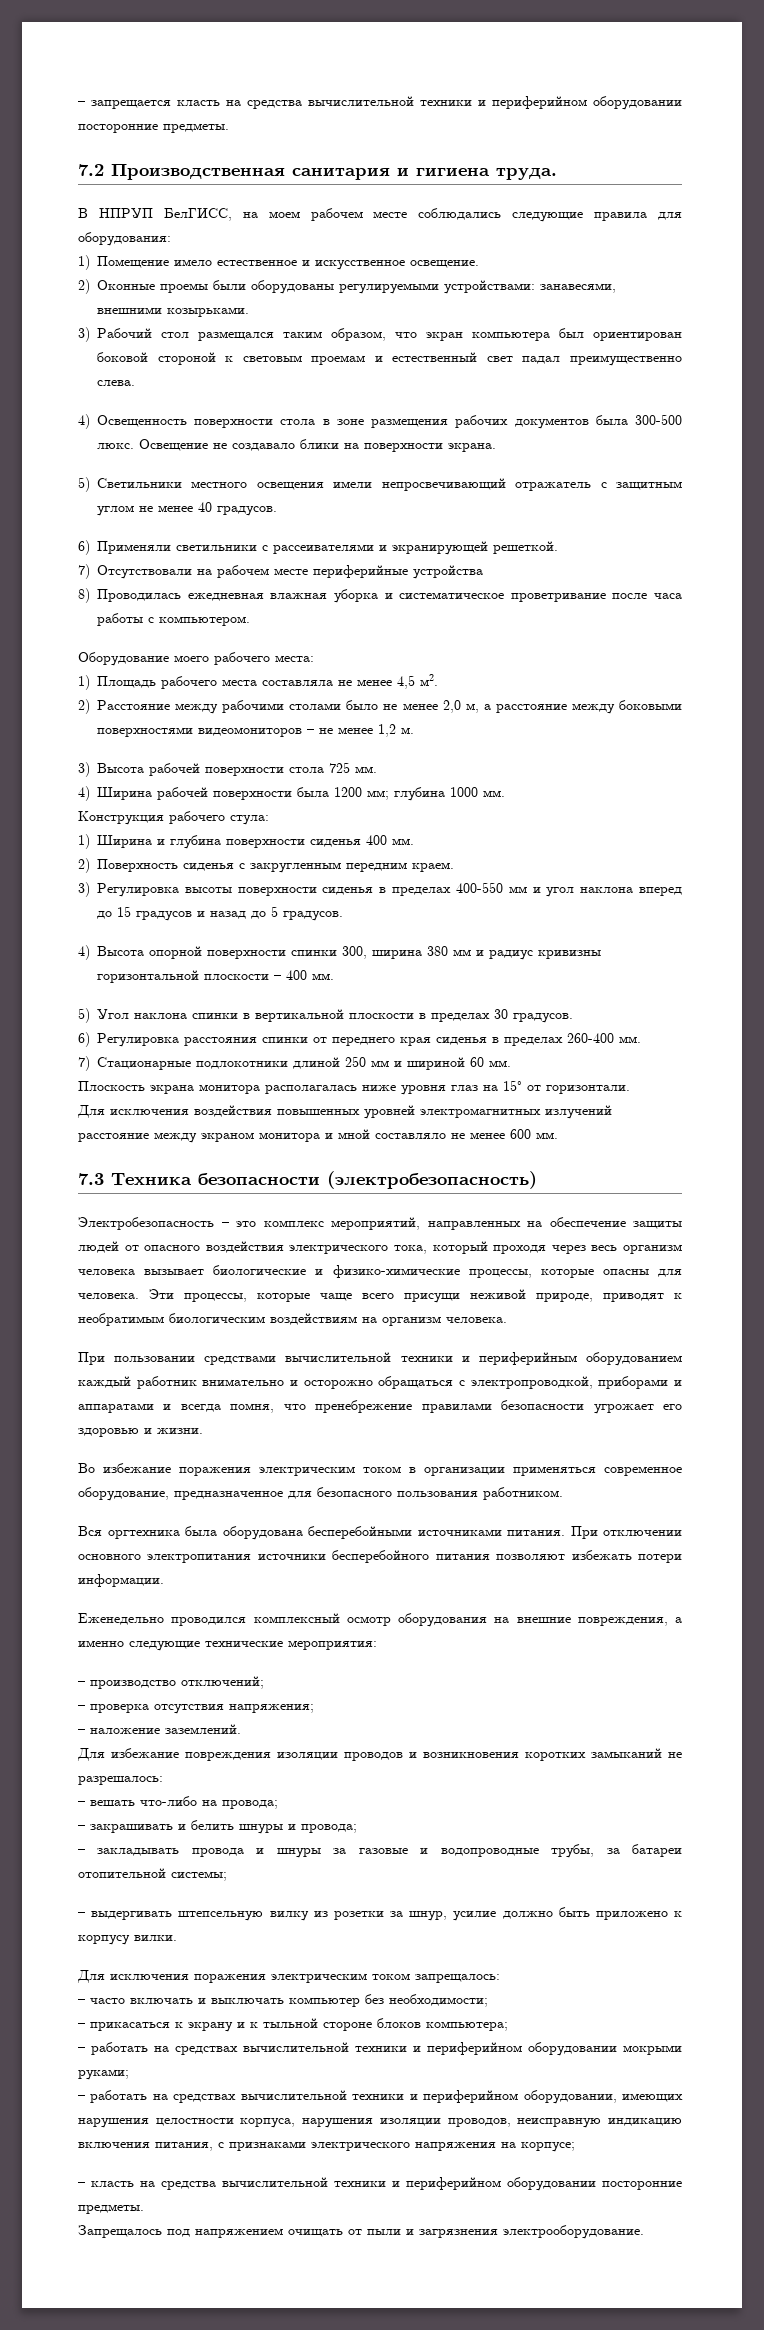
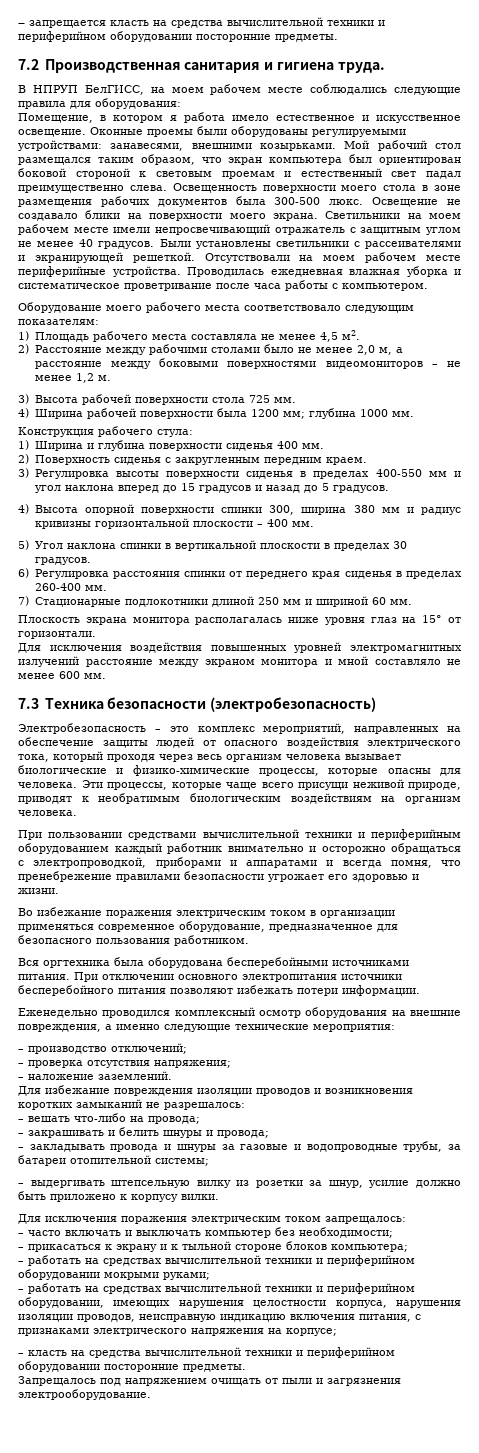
[78,255,169,270] 1) Помещение -> [18,112,225,123] Помещение, в котором я работа
[78,279,90,294] // 2) -> (86, 133) none
[78,327,152,342] // 3) Рабочий -> [344,140,427,151] Мой рабочий
[78,414,90,429] // 4) -> (167, 188) none
(274, 423) none -> [341,185,378,191] моего
(443, 447) none -> [229,213,266,219] моего
[78,477,324,492] // 5) Светильники местного освещения -> [325,211,461,219] [18,224,109,235] Светильники на моем рабочем месте
[78,540,171,555] // 6) Применяли -> [159,239,271,249] Были установлены
[78,564,90,579] // 7) -> (195, 257) none
(212, 572) none -> [323,255,356,261] моем
[413,565,483,579] [78,588,90,603] устройства // 8) -> [112,266,181,277] устройства.
[275,655,314,662] места: -> [205,305,414,313] [18,319,99,325] места соответствовало следующим показателям:

